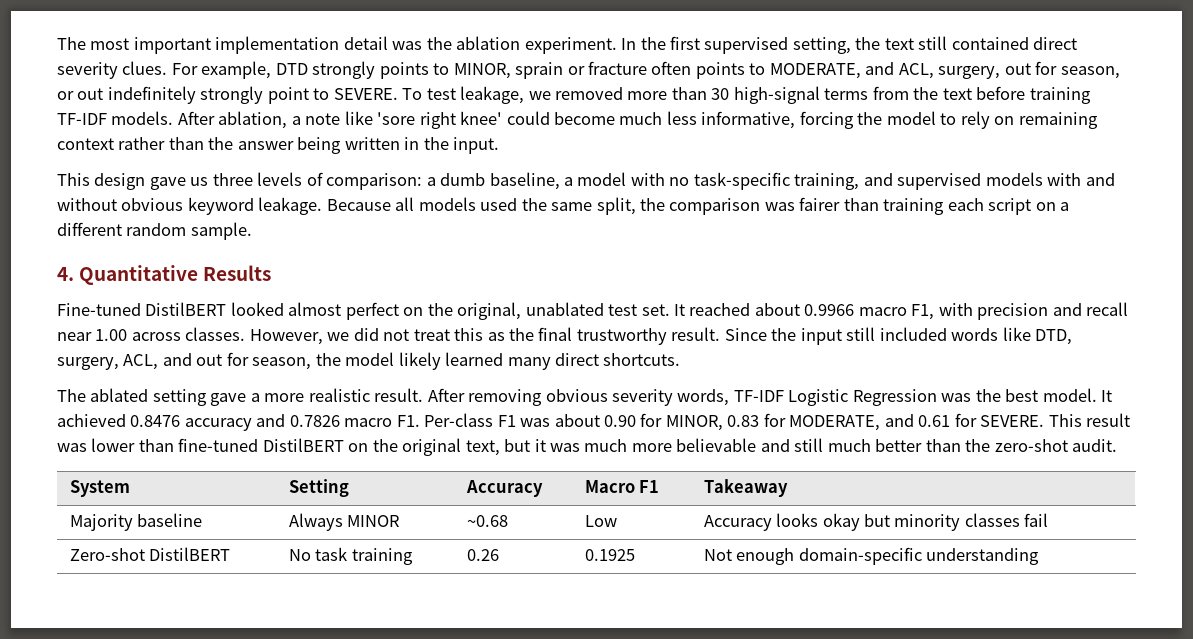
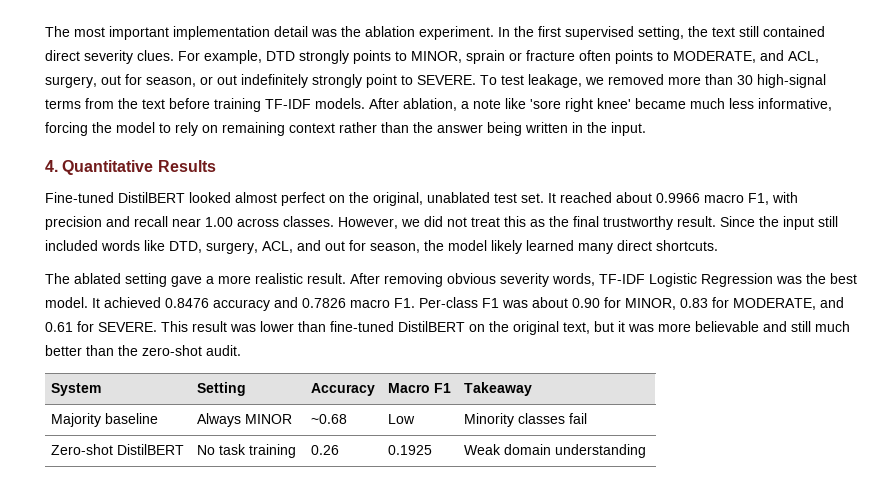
[506,111,616,125] could become -> [635,98,686,109] became
[57,172,1115,190] [57,197,1070,215] [57,222,252,240] // This design gave us three levels of comparison: a dumb baseline, a model with no task-specific training, and supervised models with and without obvious keyword leakage. Because all models used the same split, the comparison was fairer than training each script on a different random sample. -> (646, 129) none
[584,439,628,452] much -> (654, 328) none
[703,513,961,531] Accuracy looks okay but minority -> [463,413,514,427] Minority
[703,547,922,565] Not enough domain-specific -> [463,444,551,455] Weak domain

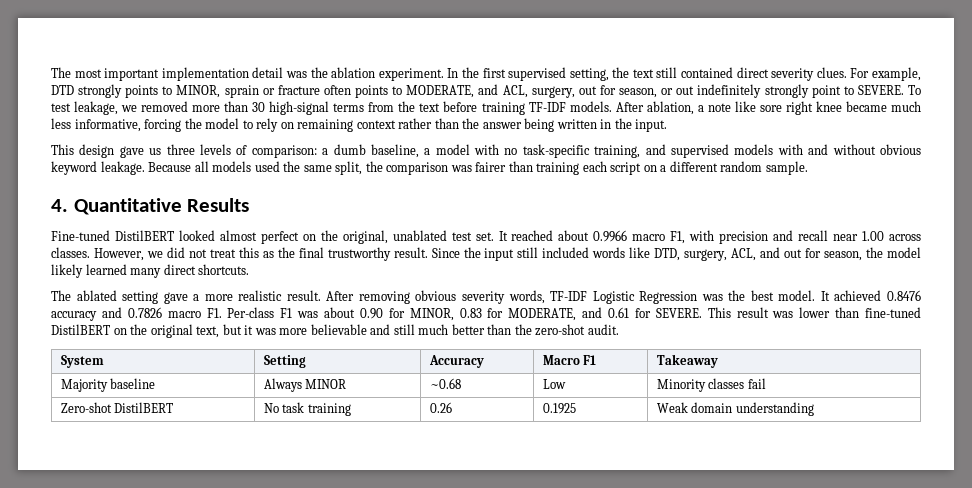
[530,98,631,112] 'sore right knee' -> [759,101,842,115] sore right knee
(646, 129) none -> [51,144,922,158] [51,161,808,175] // This design gave us three levels of comparison: a dumb baseline, a model with no task-specific training, and supervised models with and without obvious keyword leakage. Because all models used the same split, the comparison was fairer than training each script on a different random sample.

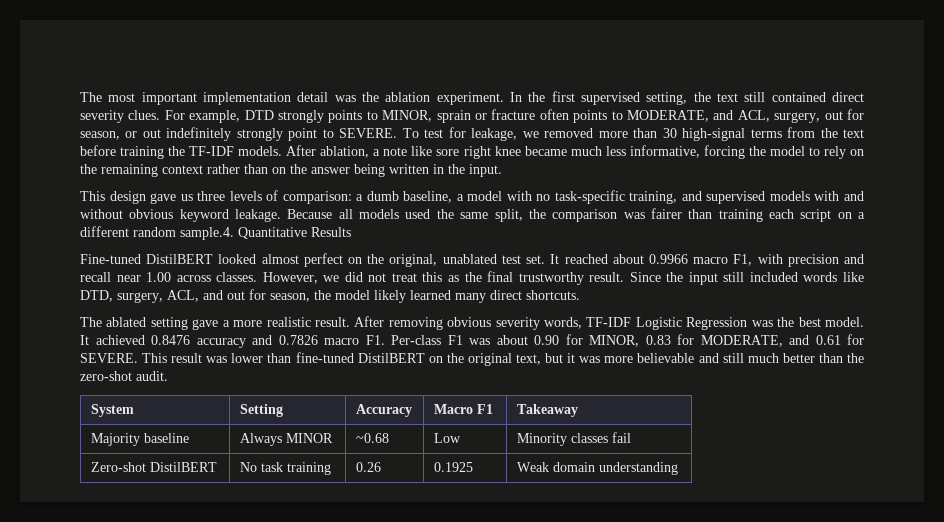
(71, 107) none -> [448,127,466,138] for
(525, 108) none -> [168,146,186,156] the
(294, 125) none -> [80,164,97,174] the
(459, 123) none -> [272,167,286,174] on
[765,161,808,175] [51,199,68,212] sample. // 4. -> [180,227,234,240] sample.4.

